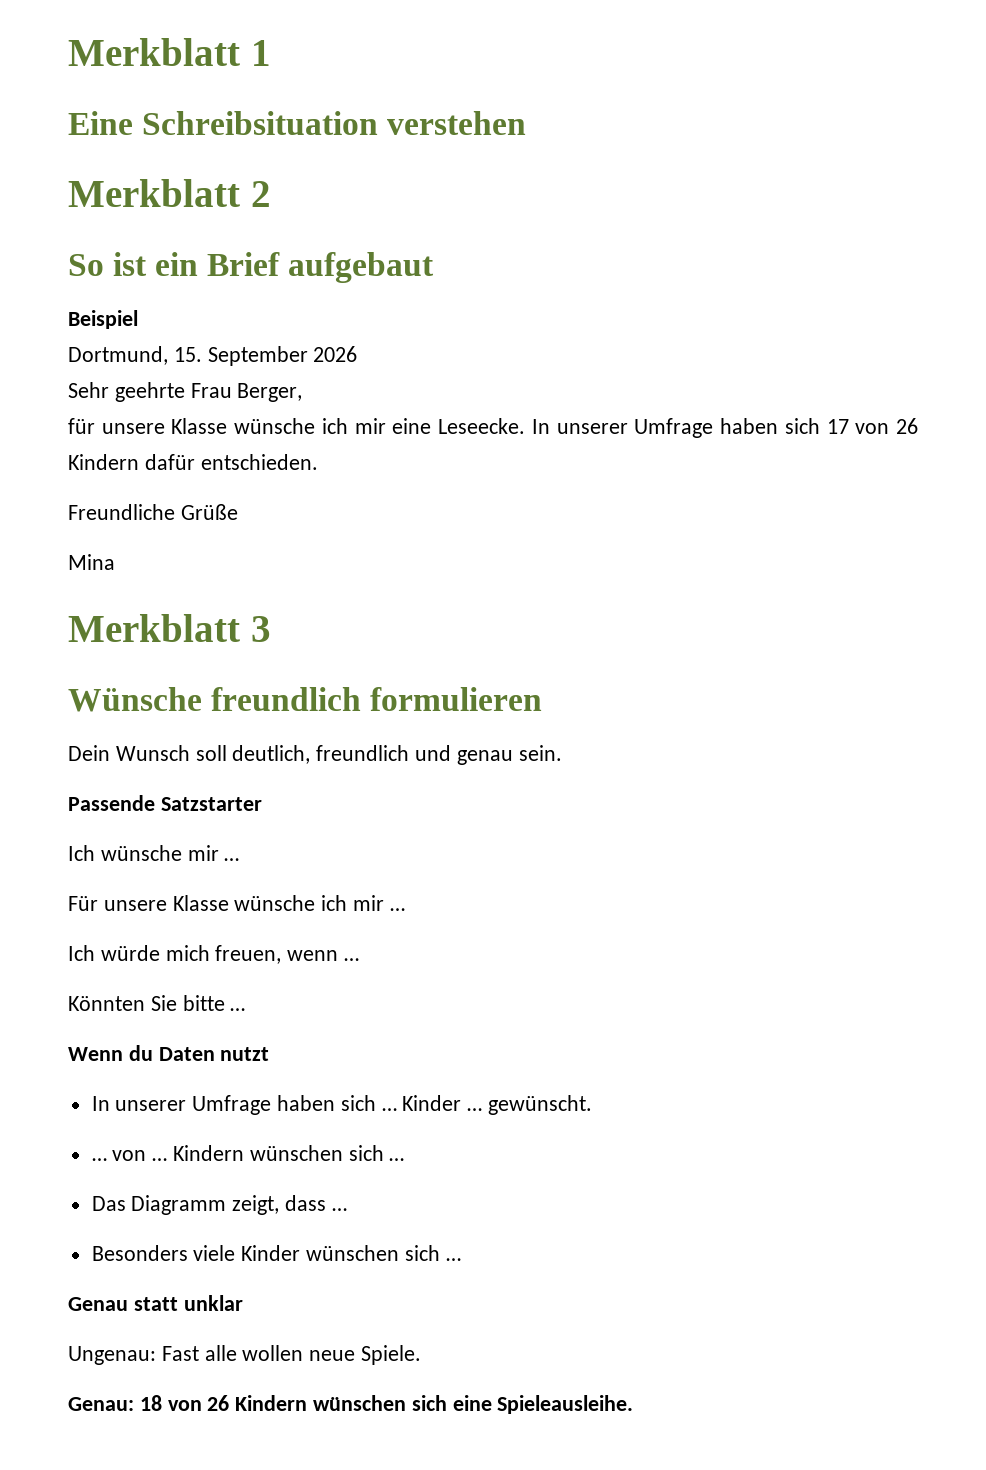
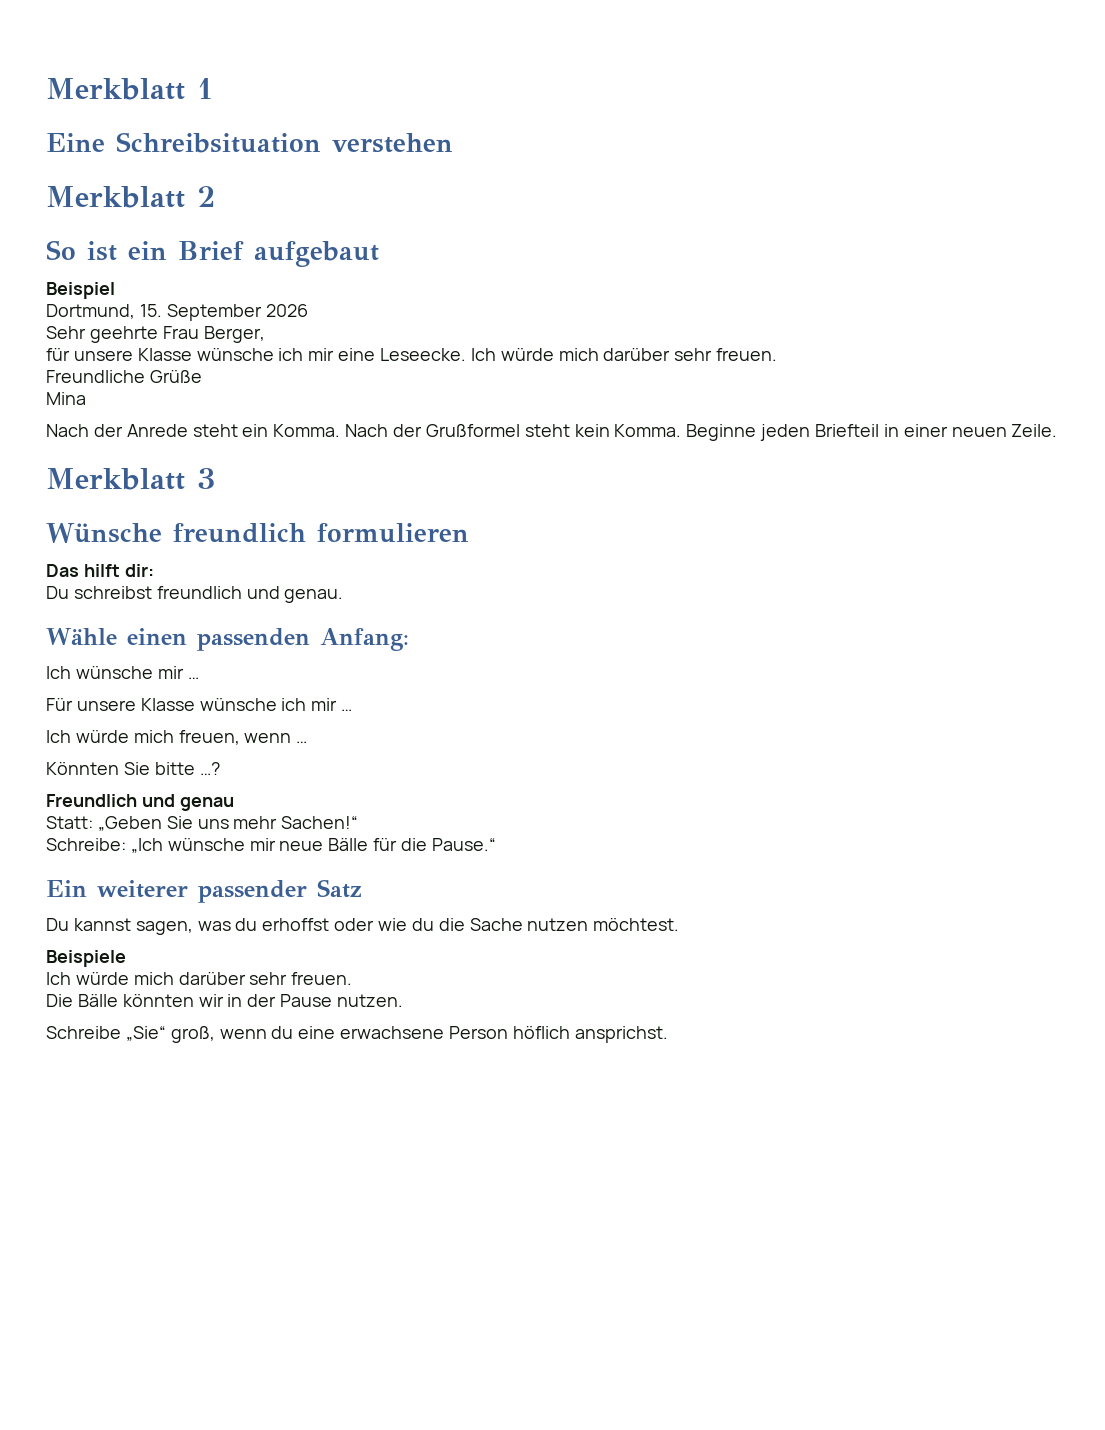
[531,418,919,438] [68,454,318,470] [68,504,238,520] [68,554,115,570] In unserer Umfrage haben sich 17 von 26 Kindern dafür entschieden. // Freundliche Grüße // Mina -> [470,348,778,361] [46,370,202,383] [46,392,86,405] [46,424,1058,441] Ich würde mich darüber sehr freuen. // Freundliche Grüße // Mina // Nach der Anrede steht ein Komma. Nach der Grußformel steht kein Komma. Beginne jeden Briefteil in einer neuen Zeile.
[68,745,562,765] [68,795,262,811] Dein Wunsch soll deutlich, freundlich und genau sein. // Passende Satzstarter -> [46,564,154,577] [46,586,344,603] [46,628,409,651] Das hilft dir: // Du schreibst freundlich und genau. // Wähle einen passenden Anfang:
[230,1008,246,1011] [68,1045,270,1061] [91,1095,593,1115] [91,1145,405,1161] [91,1195,347,1215] [91,1245,461,1261] [68,1295,243,1311] [68,1345,422,1365] [68,1395,634,1414] … // Wenn du Daten nutzt // In unserer Umfrage haben sich … Kinder … gewünscht. // … von … Kindern wünschen sich … // Das Diagramm zeigt, dass … // Besonders viele Kinder wünschen sich … // Genau statt unklar // Ungenau: Fast alle wollen neue Spiele. // Genau: 18 von 26 Kindern wünschen sich eine Spieleausleihe. -> [199,762,220,775] [46,794,234,811] [46,816,359,831] [46,838,496,853] [46,879,362,903] [46,918,680,935] [46,950,126,967] [46,972,353,985] [46,994,404,1007] [46,1026,668,1043] …? // Freundlich und genau // Statt: „Geben Sie uns mehr Sachen!“ // Schreibe: „Ich wünsche mir neue Bälle für die Pause.“ // Ein weiterer passender Satz // Du kannst sagen, was du erhoffst oder wie du die Sache nutzen möchtest. // Beispiele // Ich würde mich darüber sehr freuen. // Die Bälle könnten wir in der Pause nutzen. // Schreibe „Sie“ groß, wenn du eine erwachsene Person höflich ansprichst.

